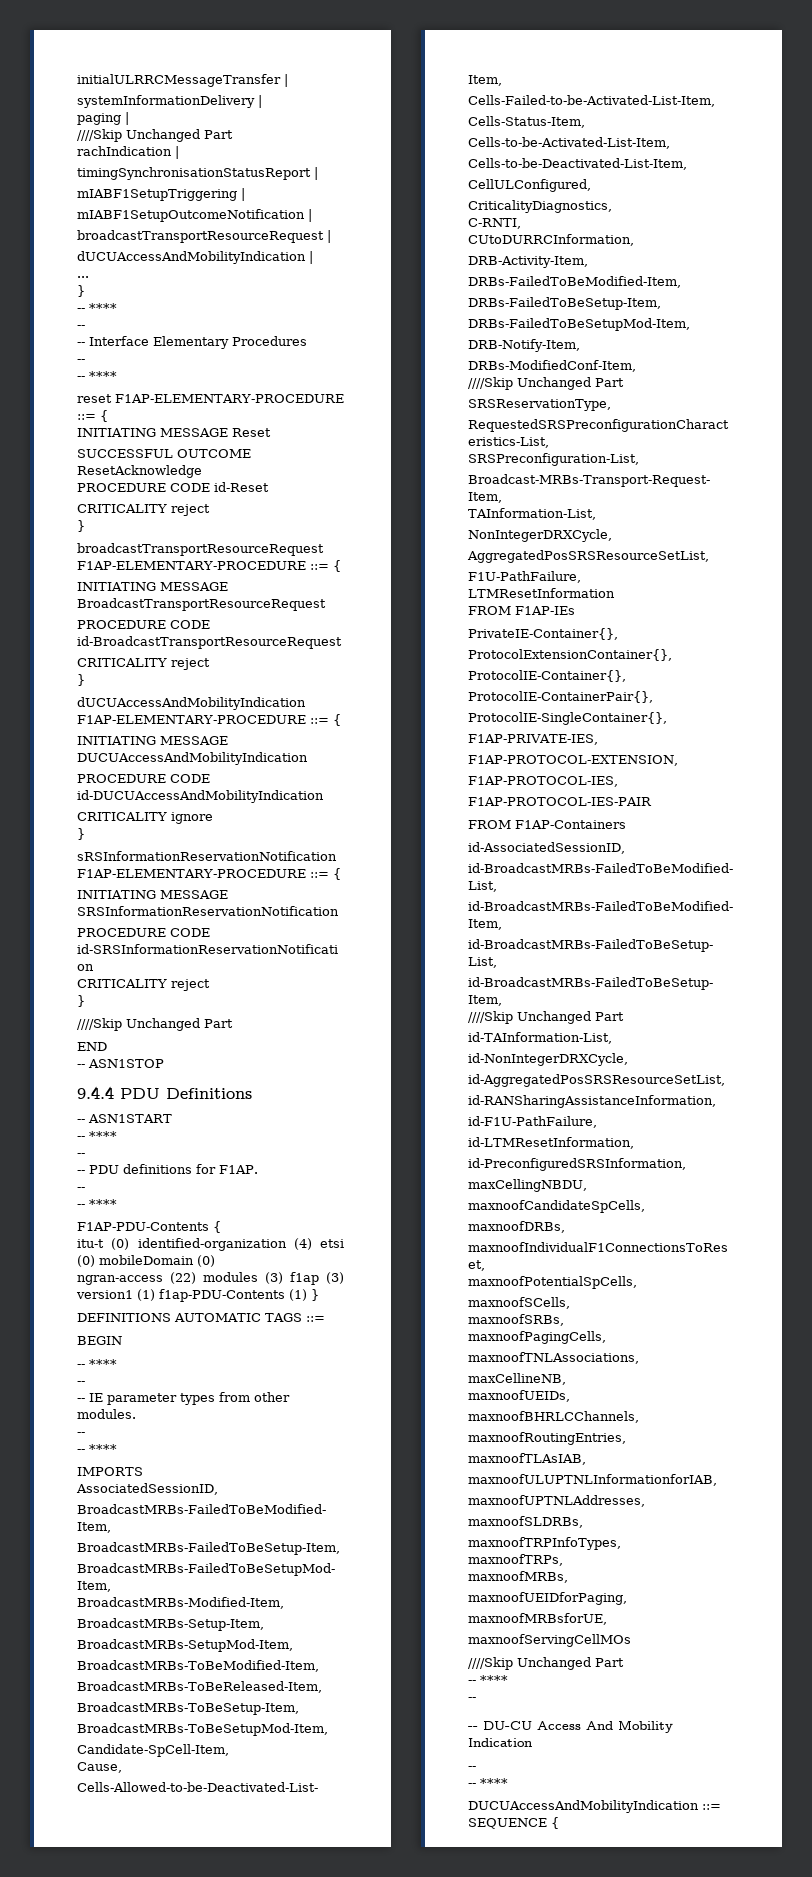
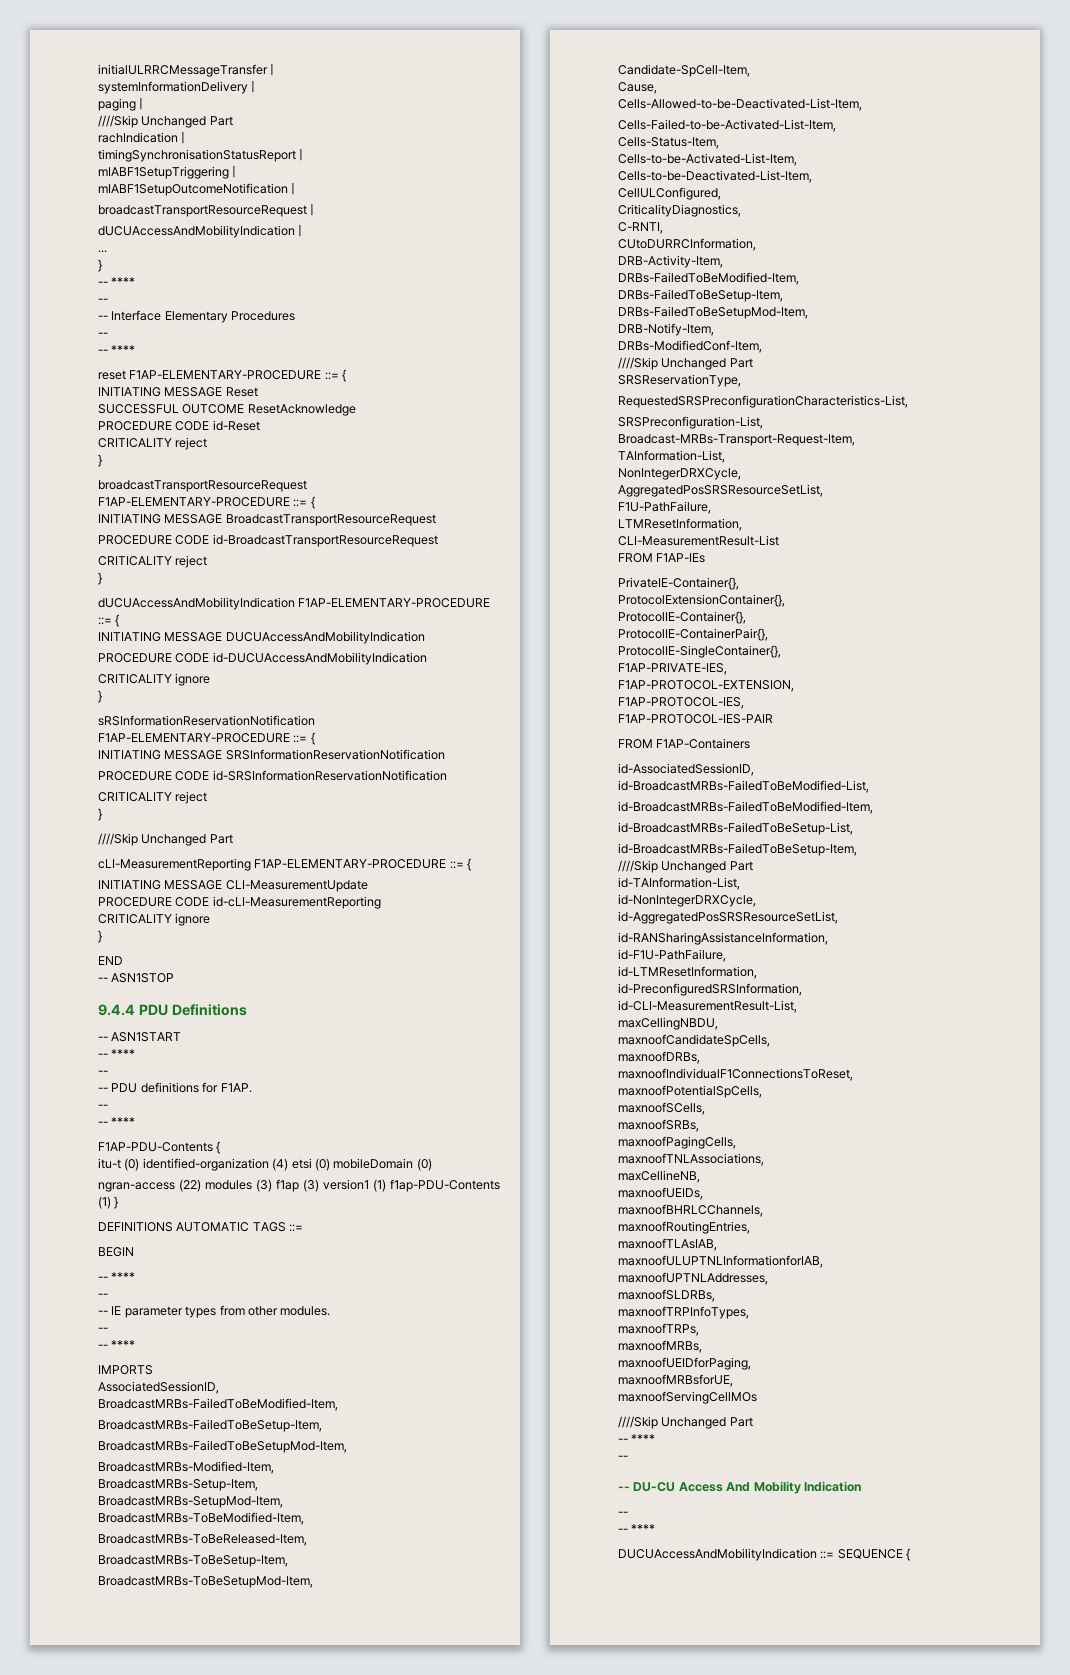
(233, 1023) none -> [98,858,472,871] [98,880,368,892] [98,896,381,909] [98,913,211,926] [98,930,102,943] // cLI-MeasurementReporting F1AP-ELEMENTARY-PROCEDURE ::= { // INITIATING MESSAGE CLI-MeasurementUpdate // PROCEDURE CODE id-cLI-MeasurementReporting // CRITICALITY ignore // }
[468,588,615,598] LTMResetInformation -> [618,518,742,531] [618,535,779,546] LTMResetInformation, // CLI-MeasurementResult-List
(686, 1164) none -> [618,1000,797,1013] // id-CLI-MeasurementResult-List,

